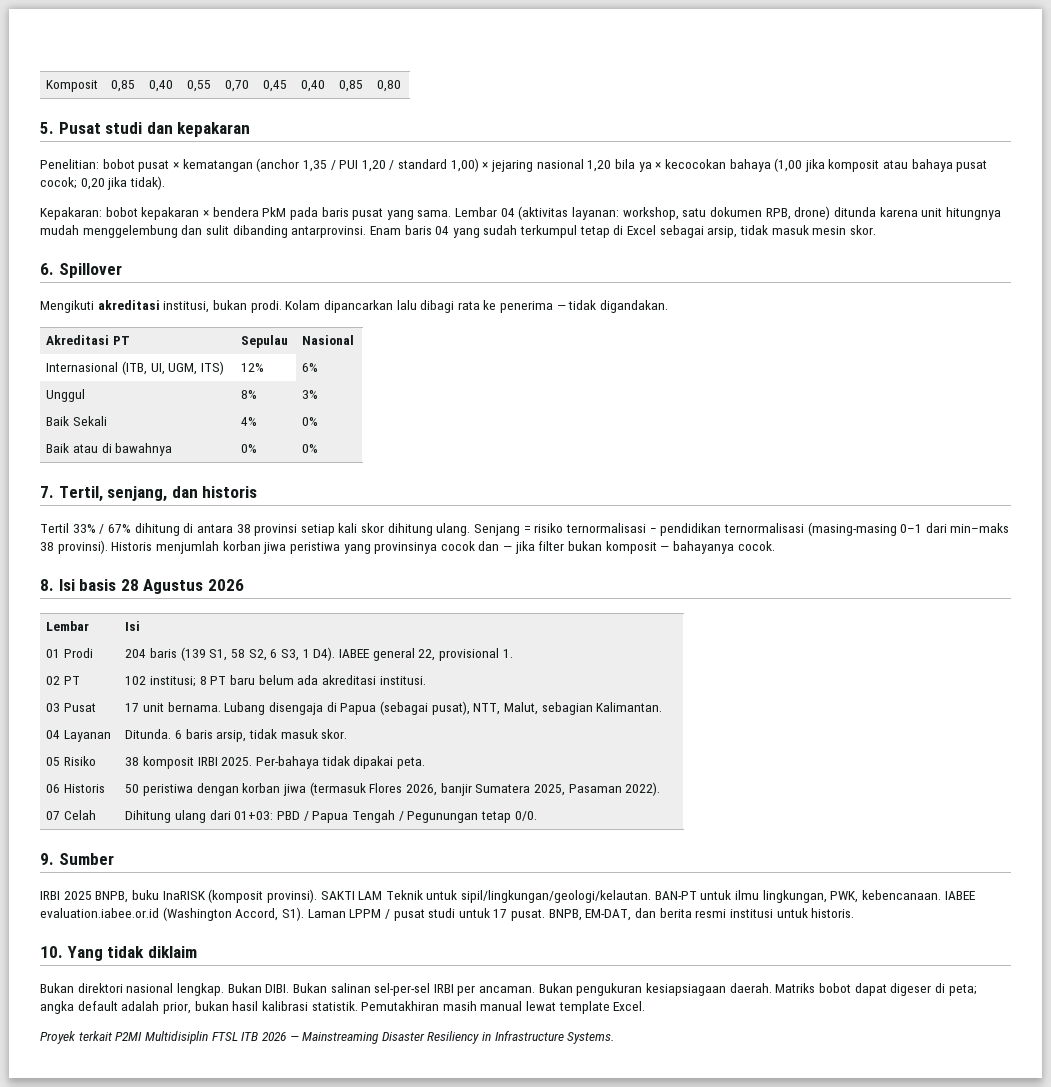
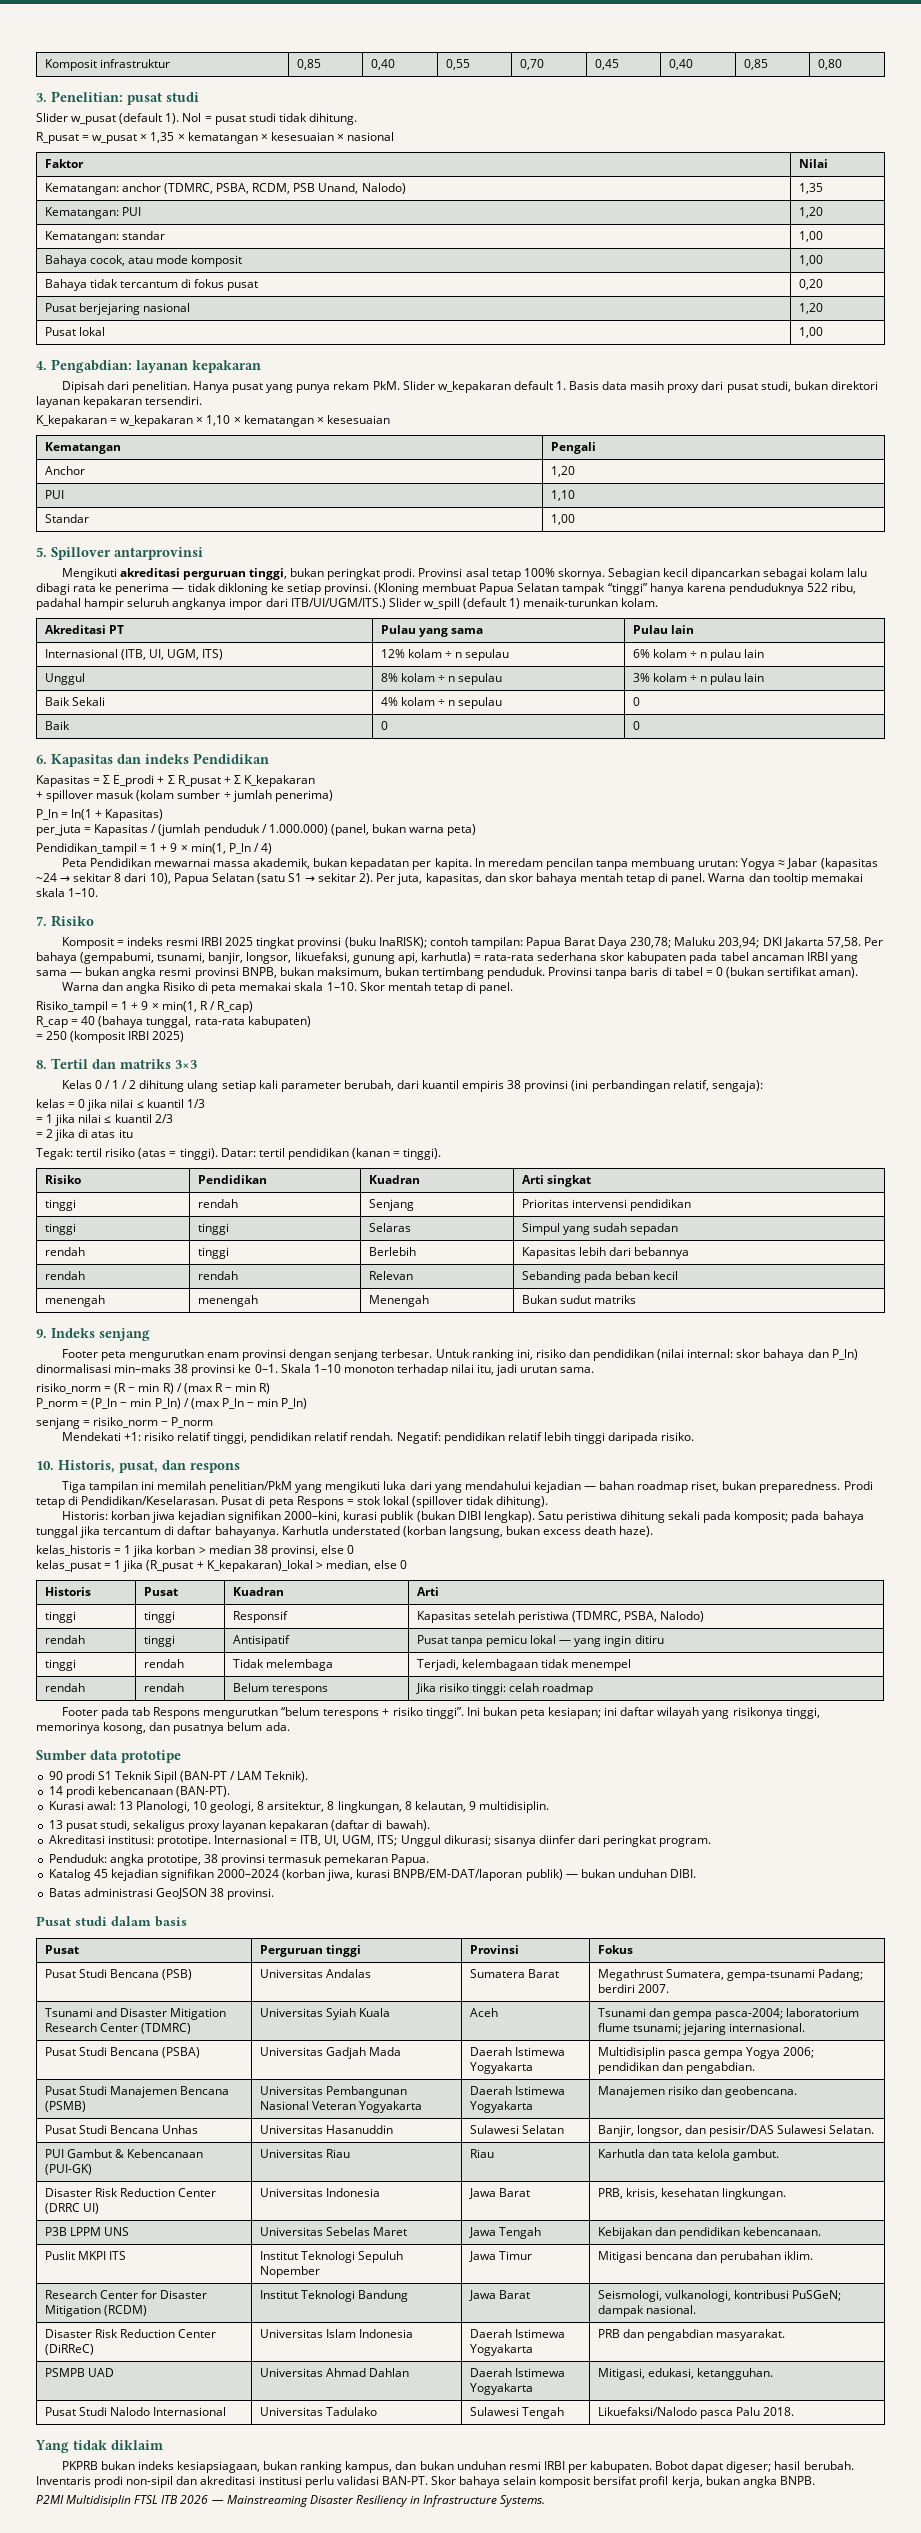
[46,80,99,92] Komposit -> [44,59,170,71] Komposit infrastruktur
[40,122,251,137] [40,158,988,172] [40,176,165,190] [40,206,1001,220] [40,225,876,238] [40,263,54,275] 5. Pusat studi dan kepakaran // Penelitian: bobot pusat × kematangan (anchor 1,35 / PUI 1,20 / standard 1,00) × jejaring nasional 1,20 bila ya × kecocokan bahaya (1,00 jika komposit atau bahaya pusat cocok; 0,20 jika tidak). // Kepakaran: bobot kepakaran × bendera PkM pada baris pusat yang sama. Lembar 04 (aktivitas layanan: workshop, satu dokumen RPB, drone) ditunda karena unit hitungnya mudah menggelembung dan sulit dibanding antarprovinsi. Enam baris 04 yang sudah terkumpul tetap di Excel sebagai arsip, tidak masuk mesin skor. // 6. -> [36,91,199,105] [36,113,357,125] [36,132,395,144] [44,159,84,168] [798,159,828,168] [44,183,406,195] [798,183,823,194] [44,207,141,219] [798,207,823,218] [44,231,165,243] [798,231,823,242] [44,255,243,267] [798,255,823,266] [44,279,259,291] [798,279,823,290] [44,303,191,315] [798,303,823,314] [44,327,105,336] [798,327,823,338] [36,359,261,373] [61,381,878,393] [36,396,203,408] [36,415,390,427] [44,442,121,454] [550,442,596,454] [44,466,85,475] [550,466,575,477] [44,490,64,499] [550,490,575,501] [44,514,89,523] [550,514,575,525] [36,547,47,557] 3. Penelitian: pusat studi // Slider w_pusat (default 1). Nol = pusat studi tidak dihitung. // R_pusat = w_pusat × 1,35 × kematangan × kesesuaian × nasional // Faktor | Nilai // Kematangan: anchor (TDMRC, PSBA, RCDM, PSB Unand, Nalodo) | 1,35 // Kematangan: PUI | 1,20 // Kematangan: standar | 1,00 // Bahaya cocok, atau mode komposit | 1,00 // Bahaya tidak tercantum di fokus pusat | 0,20 // Pusat berjejaring nasional | 1,20 // Pusat lokal | 1,00 // 4. Pengabdian: layanan kepakaran // Dipisah dari penelitian. Hanya pusat yang punya rekam PkM. Slider w_kepakaran default 1. Basis data masih proxy dari pusat studi, bukan direktori layanan kepakaran tersendiri. // K_kepakaran = w_kepakaran × 1,10 × kematangan × kesesuaian // Kematangan | Pengali // Anchor | 1,20 // PUI | 1,10 // Standar | 1,00 // 5.
(122, 270) none -> [114,547,203,560] antarprovinsi
[163,300,393,313] institusi, bukan prodi. Kolam dipancarkan -> [182,568,845,580] perguruan tinggi, bukan peringkat prodi. Provinsi asal tetap 100% skornya. Sebagian kecil dipancarkan sebagai kolam
[600,300,669,313] [46,335,131,345] [241,335,289,348] [302,335,355,345] digandakan. // Akreditasi PT | Sepulau | Nasional -> [217,583,857,595] [36,598,659,610] [44,625,124,634] [380,625,484,637] [632,625,694,634] dikloning ke setiap provinsi. (Kloning membuat Papua Selatan tampak “tinggi” hanya karena penduduknya 522 ribu, padahal hampir seluruh angkanya impor dari ITB/UI/UGM/ITS.) Slider w_spill (default 1) menaik-turunkan kolam. // Akreditasi PT | Pulau yang sama | Pulau lain
[302,363,319,372] [46,389,86,402] [241,390,258,399] [302,390,319,399] [46,416,108,426] [241,417,258,426] [302,417,319,426] [46,443,173,456] [241,444,258,453] [302,444,319,453] [40,486,258,502] [40,522,1010,536] [40,540,775,554] [40,579,244,594] [46,621,90,631] [125,621,141,631] [46,648,94,658] [125,647,513,661] [46,676,81,685] [125,675,426,687] [46,703,97,712] [125,701,663,715] [46,730,112,742] [125,729,348,742] [46,756,97,766] [125,756,425,769] [46,784,106,793] [125,782,661,796] [46,810,97,820] [125,810,537,823] [40,853,114,865] [40,889,975,903] [40,907,855,921] [40,946,197,961] [40,983,977,996] [40,1001,646,1014] [40,1031,112,1044] | 6% // Unggul | 8% | 3% // Baik Sekali | 4% | 0% // Baik atau di bawahnya | 0% | 0% // 7. Tertil, senjang, dan historis // Tertil 33% / 67% dihitung di antara 38 provinsi setiap kali skor dihitung ulang. Senjang = risiko ternormalisasi − pendidikan ternormalisasi (masing-masing 0–1 dari min–maks 38 provinsi). Historis menjumlah korban jiwa peristiwa yang provinsinya cocok dan — jika filter bukan komposit — bahayanya cocok. // 8. Isi basis 28 Agustus 2026 // Lembar | Isi // 01 Prodi | 204 baris (139 S1, 58 S2, 6 S3, 1 D4). IABEE general 22, provisional 1. // 02 PT | 102 institusi; 8 PT baru belum ada akreditasi institusi. // 03 Pusat | 17 unit bernama. Lubang disengaja di Papua (sebagai pusat), NTT, Malut, sebagian Kalimantan. // 04 Layanan | Ditunda. 6 baris arsip, tidak masuk skor. // 05 Risiko | 38 komposit IRBI 2025. Per-bahaya tidak dipakai peta. // 06 Historis | 50 peristiwa dengan korban jiwa (termasuk Flores 2026, banjir Sumatera 2025, Pasaman 2022). // 07 Celah | Dihitung ulang dari 01+03: PBD / Papua Tengah / Pegunungan tetap 0/0. // 9. Sumber // IRBI 2025 BNPB, buku InaRISK (komposit provinsi). SAKTI LAM Teknik untuk sipil/lingkungan/geologi/kelautan. BAN-PT untuk ilmu lingkungan, PWK, kebencanaan. IABEE evaluation.iabee.or.id (Washington Accord, S1). Laman LPPM / pusat studi untuk 17 pusat. BNPB, EM-DAT, dan berita resmi institusi untuk historis. // 10. Yang tidak diklaim // Bukan direktori nasional lengkap. Bukan DIBI. Bukan salinan sel-per-sel IRBI per ancaman. Bukan pengukuran kesiapsiagaan daerah. Matriks bobot dapat digeser di peta; angka default adalah prior, bukan hasil kalibrasi statistik. Pemutakhiran masih manual lewat template Excel. // Proyek terkait -> [407,649,510,661] [632,649,765,661] [44,673,85,685] [380,673,503,685] [632,673,765,685] [44,697,105,706] [380,697,503,709] [632,697,640,706] [44,721,70,730] [380,721,388,730] [632,721,640,730] [36,753,269,767] [36,775,315,787] [36,790,333,802] [36,809,164,821] [36,824,477,836] [36,843,272,855] [61,858,878,870] [36,873,863,885] [36,888,99,897] [36,915,94,927] [61,937,883,949] [36,952,858,964] [36,967,859,979] [61,982,514,994] [36,1001,253,1013] [36,1016,311,1028] [36,1031,185,1043] [36,1058,197,1069] [61,1080,763,1092] [36,1099,205,1111] [36,1114,173,1126] [36,1129,133,1141] [36,1148,442,1160] [44,1175,81,1184] [197,1175,267,1184] [368,1175,420,1184] [521,1175,591,1187] [44,1199,76,1211] [197,1199,238,1208] [368,1199,414,1211] [521,1199,692,1211] [44,1223,76,1235] [197,1223,229,1235] [368,1223,411,1232] [521,1223,679,1235] [44,1247,85,1256] [197,1247,229,1259] [368,1247,416,1256] [521,1247,690,1259] [44,1271,85,1280] [197,1271,238,1280] [368,1271,413,1280] [521,1271,679,1283] [44,1295,105,1307] [197,1295,258,1307] [368,1295,429,1307] [521,1295,637,1304] [36,1328,150,1341] [61,1349,858,1361] [36,1364,595,1376] [36,1383,271,1394] [36,1398,308,1409] [36,1417,214,1429] [61,1432,695,1444] [36,1460,240,1473] [61,1481,873,1493] [36,1496,549,1508] [61,1511,864,1523] [36,1526,654,1538] [36,1545,355,1557] [36,1560,408,1572] [44,1587,91,1596] [143,1587,178,1596] [232,1587,284,1596] [416,1587,439,1596] [44,1611,76,1623] [143,1611,175,1623] [232,1611,288,1623] [416,1611,705,1623] [44,1635,85,1644] [143,1635,175,1647] [232,1635,290,1647] [416,1635,664,1647] [44,1659,76,1671] [143,1659,184,1668] [232,1659,333,1671] [416,1659,632,1671] [44,1683,85,1692] [143,1683,184,1692] [232,1683,328,1695] [415,1683,594,1695] [61,1707,820,1719] [36,1722,290,1734] [36,1750,181,1763] [48,1771,309,1783] [48,1786,230,1798] [48,1801,550,1813] [48,1820,430,1832] [48,1835,712,1847] [48,1854,430,1866] [48,1869,697,1881] [48,1888,275,1900] [36,1916,187,1927] [44,1945,79,1954] [259,1945,361,1957] [469,1945,519,1954] [597,1945,633,1954] [44,1969,193,1980] [259,1969,371,1978] [469,1969,559,1978] [597,1969,864,1981] [597,1984,669,1993] [44,2008,227,2020] [44,2023,192,2034] [259,2008,391,2020] [469,2008,498,2017] [597,2008,860,2020] [597,2023,806,2035] [44,2047,201,2058] [259,2047,402,2059] [469,2047,565,2056] [469,2062,533,2074] [597,2047,815,2059] [597,2062,756,2074] [44,2086,230,2098] [44,2101,86,2112] [259,2086,407,2098] [259,2101,423,2113] [469,2086,565,2095] [469,2101,533,2113] [597,2086,798,2098] [44,2125,199,2134] [259,2125,393,2134] [469,2125,564,2134] [597,2125,875,2137] [44,2149,204,2158] [44,2164,92,2175] [259,2149,350,2158] [469,2149,494,2158] [597,2149,780,2161] [44,2188,217,2197] [44,2203,99,2214] [259,2188,380,2197] [468,2188,530,2199] [597,2188,787,2200] [44,2227,130,2236] [259,2227,408,2236] [468,2227,541,2239] [597,2227,822,2239] [44,2251,127,2260] [259,2251,404,2263] [259,2266,320,2278] [468,2251,532,2262] [597,2251,814,2263] [44,2290,208,2299] [44,2305,147,2317] [259,2290,409,2302] [468,2290,530,2301] [597,2290,842,2302] [597,2305,696,2317] [44,2329,217,2338] [44,2344,94,2355] [259,2329,414,2338] [469,2329,565,2338] [469,2344,533,2356] [597,2329,786,2341] [44,2368,114,2377] [259,2368,410,2377] [469,2368,565,2377] [469,2383,533,2395] [597,2368,774,2380] [44,2407,227,2416] [259,2407,377,2416] [469,2407,564,2419] [597,2407,795,2419] [35,2440,163,2453] [61,2461,854,2473] [36,2476,815,2488] kolam ÷ n sepulau | 6% kolam ÷ n pulau lain // Unggul | 8% kolam ÷ n sepulau | 3% kolam ÷ n pulau lain // Baik Sekali | 4% kolam ÷ n sepulau | 0 // Baik | 0 | 0 // 6. Kapasitas dan indeks Pendidikan // Kapasitas = Σ E_prodi + Σ R_pusat + Σ K_kepakaran // + spillover masuk (kolam sumber ÷ jumlah penerima) // P_ln = ln(1 + Kapasitas) // per_juta = Kapasitas / (jumlah penduduk / 1.000.000) (panel, bukan warna peta) // Pendidikan_tampil = 1 + 9 × min(1, P_ln / 4) // Peta Pendidikan mewarnai massa akademik, bukan kepadatan per kapita. ln meredam pencilan tanpa membuang urutan: Yogya ≈ Jabar (kapasitas ~24 → sekitar 8 dari 10), Papua Selatan (satu S1 → sekitar 2). Per juta, kapasitas, dan skor bahaya mentah tetap di panel. Warna dan tooltip memakai skala 1–10. // 7. Risiko // Komposit = indeks resmi IRBI 2025 tingkat provinsi (buku InaRISK); contoh tampilan: Papua Barat Daya 230,78; Maluku 203,94; DKI Jakarta 57,58. Per bahaya (gempabumi, tsunami, banjir, longsor, likuefaksi, gunung api, karhutla) = rata-rata sederhana skor kabupaten pada tabel ancaman IRBI yang sama — bukan angka resmi provinsi BNPB, bukan maksimum, bukan tertimbang penduduk. Provinsi tanpa baris di tabel = 0 (bukan sertifikat aman). // Warna dan angka Risiko di peta memakai skala 1–10. Skor mentah tetap di panel. // Risiko_tampil = 1 + 9 × min(1, R / R_cap) // R_cap = 40 (bahaya tunggal, rata-rata kabupaten) // = 250 (komposit IRBI 2025) // 8. Tertil dan matriks 3×3 // Kelas 0 / 1 / 2 dihitung ulang setiap kali parameter berubah, dari kuantil empiris 38 provinsi (ini perbandingan relatif, sengaja): // kelas = 0 jika nilai ≤ kuantil 1/3 // = 1 jika nilai ≤ kuantil 2/3 // = 2 jika di atas itu // Tegak: tertil risiko (atas = tinggi). Datar: tertil pendidikan (kanan = tinggi). // Risiko | Pendidikan | Kuadran | Arti singkat // tinggi | rendah | Senjang | Prioritas intervensi pendidikan // tinggi | tinggi | Selaras | Simpul yang sudah sepadan // rendah | tinggi | Berlebih | Kapasitas lebih dari bebannya // rendah | rendah | Relevan | Sebanding pada beban kecil // menengah | menengah | Menengah | Bukan sudut matriks // 9. Indeks senjang // Footer peta mengurutkan enam provinsi dengan senjang terbesar. Untuk ranking ini, risiko dan pendidikan (nilai internal: skor bahaya dan P_ln) dinormalisasi min–maks 38 provinsi ke 0–1. Skala 1–10 monoton terhadap nilai itu, jadi urutan sama. // risiko_norm = (R − min R) / (max R − min R) // P_norm = (P_ln − min P_ln) / (max P_ln − min P_ln) // senjang = risiko_norm − P_norm // Mendekati +1: risiko relatif tinggi, pendidikan relatif rendah. Negatif: pendidikan relatif lebih tinggi daripada risiko. // 10. Historis, pusat, dan respons // Tiga tampilan ini memilah penelitian/PkM yang mengikuti luka dari yang mendahului kejadian — bahan roadmap riset, bukan preparedness. Prodi tetap di Pendidikan/Keselarasan. Pusat di peta Respons = stok lokal (spillover tidak dihitung). // Historis: korban jiwa kejadian signifikan 2000–kini, kurasi publik (bukan DIBI lengkap). Satu peristiwa dihitung sekali pada komposit; pada bahaya tunggal jika tercantum di daftar bahayanya. Karhutla understated (korban langsung, bukan excess death haze). // kelas_historis = 1 jika korban > median 38 provinsi, else 0 // kelas_pusat = 1 jika (R_pusat + K_kepakaran)_lokal > median, else 0 // Historis | Pusat | Kuadran | Arti // tinggi | tinggi | Responsif | Kapasitas setelah peristiwa (TDMRC, PSBA, Nalodo) // rendah | tinggi | Antisipatif | Pusat tanpa pemicu lokal — yang ingin ditiru // tinggi | rendah | Tidak melembaga | Terjadi, kelembagaan tidak menempel // rendah | rendah | Belum terespons | Jika risiko tinggi: celah roadmap // Footer pada tab Respons mengurutkan “belum terespons + risiko tinggi”. Ini bukan peta kesiapan; ini daftar wilayah yang risikonya tinggi, memorinya kosong, dan pusatnya belum ada. // Sumber data prototipe // 90 prodi S1 Teknik Sipil (BAN-PT / LAM Teknik). // 14 prodi kebencanaan (BAN-PT). // Kurasi awal: 13 Planologi, 10 geologi, 8 arsitektur, 8 lingkungan, 8 kelautan, 9 multidisiplin. // 13 pusat studi, sekaligus proxy layanan kepakaran (daftar di bawah). // Akreditasi institusi: prototipe. Internasional = ITB, UI, UGM, ITS; Unggul dikurasi; sisanya diinfer dari peringkat program. // Penduduk: angka prototipe, 38 provinsi termasuk pemekaran Papua. // Katalog 45 kejadian signifikan 2000–2024 (korban jiwa, kurasi BNPB/EM-DAT/laporan publik) — bukan unduhan DIBI. // Batas administrasi GeoJSON 38 provinsi. // Pusat studi dalam basis // Pusat | Perguruan tinggi | Provinsi | Fokus // Pusat Studi Bencana (PSB) | Universitas Andalas | Sumatera Barat | Megathrust Sumatera, gempa-tsunami Padang; berdiri 2007. // Tsunami and Disaster Mitigation Research Center (TDMRC) | Universitas Syiah Kuala | Aceh | Tsunami dan gempa pasca-2004; laboratorium flume tsunami; jejaring internasional. // Pusat Studi Bencana (PSBA) | Universitas Gadjah Mada | Daerah Istimewa Yogyakarta | Multidisiplin pasca gempa Yogya 2006; pendidikan dan pengabdian. // Pusat Studi Manajemen Bencana (PSMB) | Universitas Pembangunan Nasional Veteran Yogyakarta | Daerah Istimewa Yogyakarta | Manajemen risiko dan geobencana. // Pusat Studi Bencana Unhas | Universitas Hasanuddin | Sulawesi Selatan | Banjir, longsor, dan pesisir/DAS Sulawesi Selatan. // PUI Gambut & Kebencanaan (PUI-GK) | Universitas Riau | Riau | Karhutla dan tata kelola gambut. // Disaster Risk Reduction Center (DRRC UI) | Universitas Indonesia | Jawa Barat | PRB, krisis, kesehatan lingkungan. // P3B LPPM UNS | Universitas Sebelas Maret | Jawa Tengah | Kebijakan dan pendidikan kebencanaan. // Puslit MKPI ITS | Institut Teknologi Sepuluh Nopember | Jawa Timur | Mitigasi bencana dan perubahan iklim. // Research Center for Disaster Mitigation (RCDM) | Institut Teknologi Bandung | Jawa Barat | Seismologi, vulkanologi, kontribusi PuSGeN; dampak nasional. // Disaster Risk Reduction Center (DiRReC) | Universitas Islam Indonesia | Daerah Istimewa Yogyakarta | PRB dan pengabdian masyarakat. // PSMPB UAD | Universitas Ahmad Dahlan | Daerah Istimewa Yogyakarta | Mitigasi, edukasi, ketangguhan. // Pusat Studi Nalodo Internasional | Universitas Tadulako | Sulawesi Tengah | Likuefaksi/Nalodo pasca Palu 2018. // Yang tidak diklaim // PKPRB bukan indeks kesiapsiagaan, bukan ranking kampus, dan bukan unduhan resmi IRBI per kabupaten. Bobot dapat digeser; hasil berubah. Inventaris prodi non-sipil dan akreditasi institusi perlu validasi BAN-PT. Skor bahaya selain komposit bersifat profil kerja, bukan angka BNPB. //

